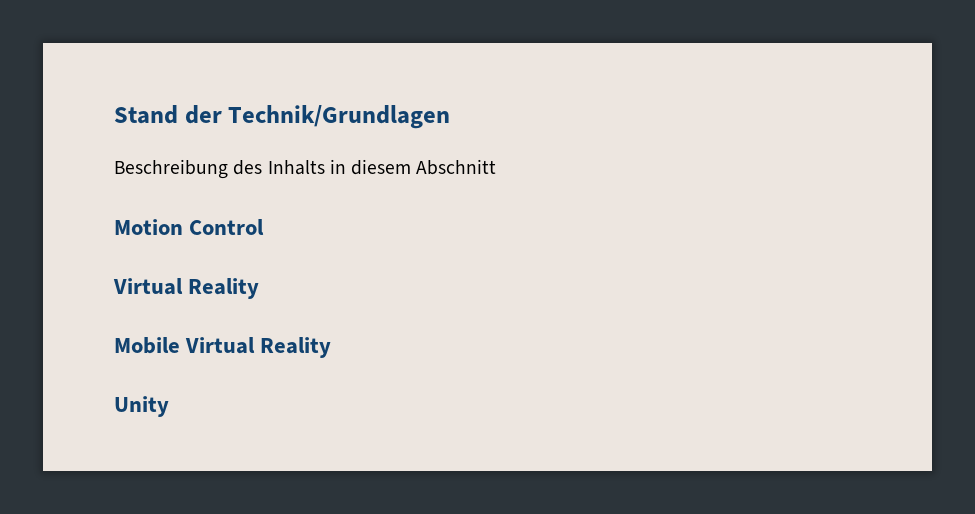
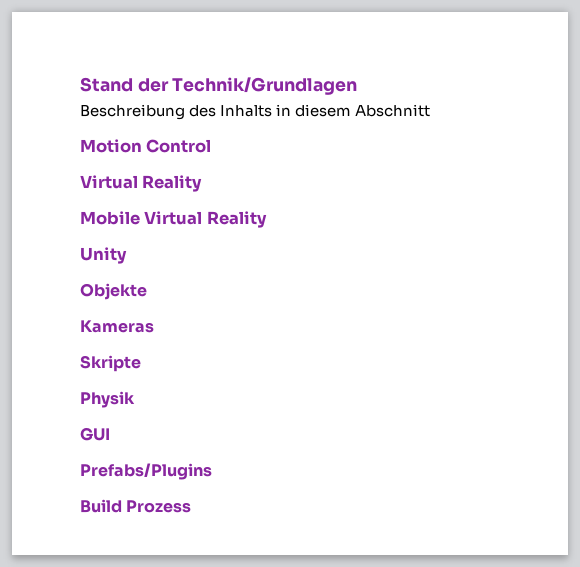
(169, 406) none -> [80,283,147,300] [80,320,154,333] [80,355,141,372] [80,391,135,408] [80,427,110,441] [80,463,212,480] [80,499,192,513] // Objekte // Kameras // Skripte // Physik // GUI // Prefabs/Plugins // Build Prozess

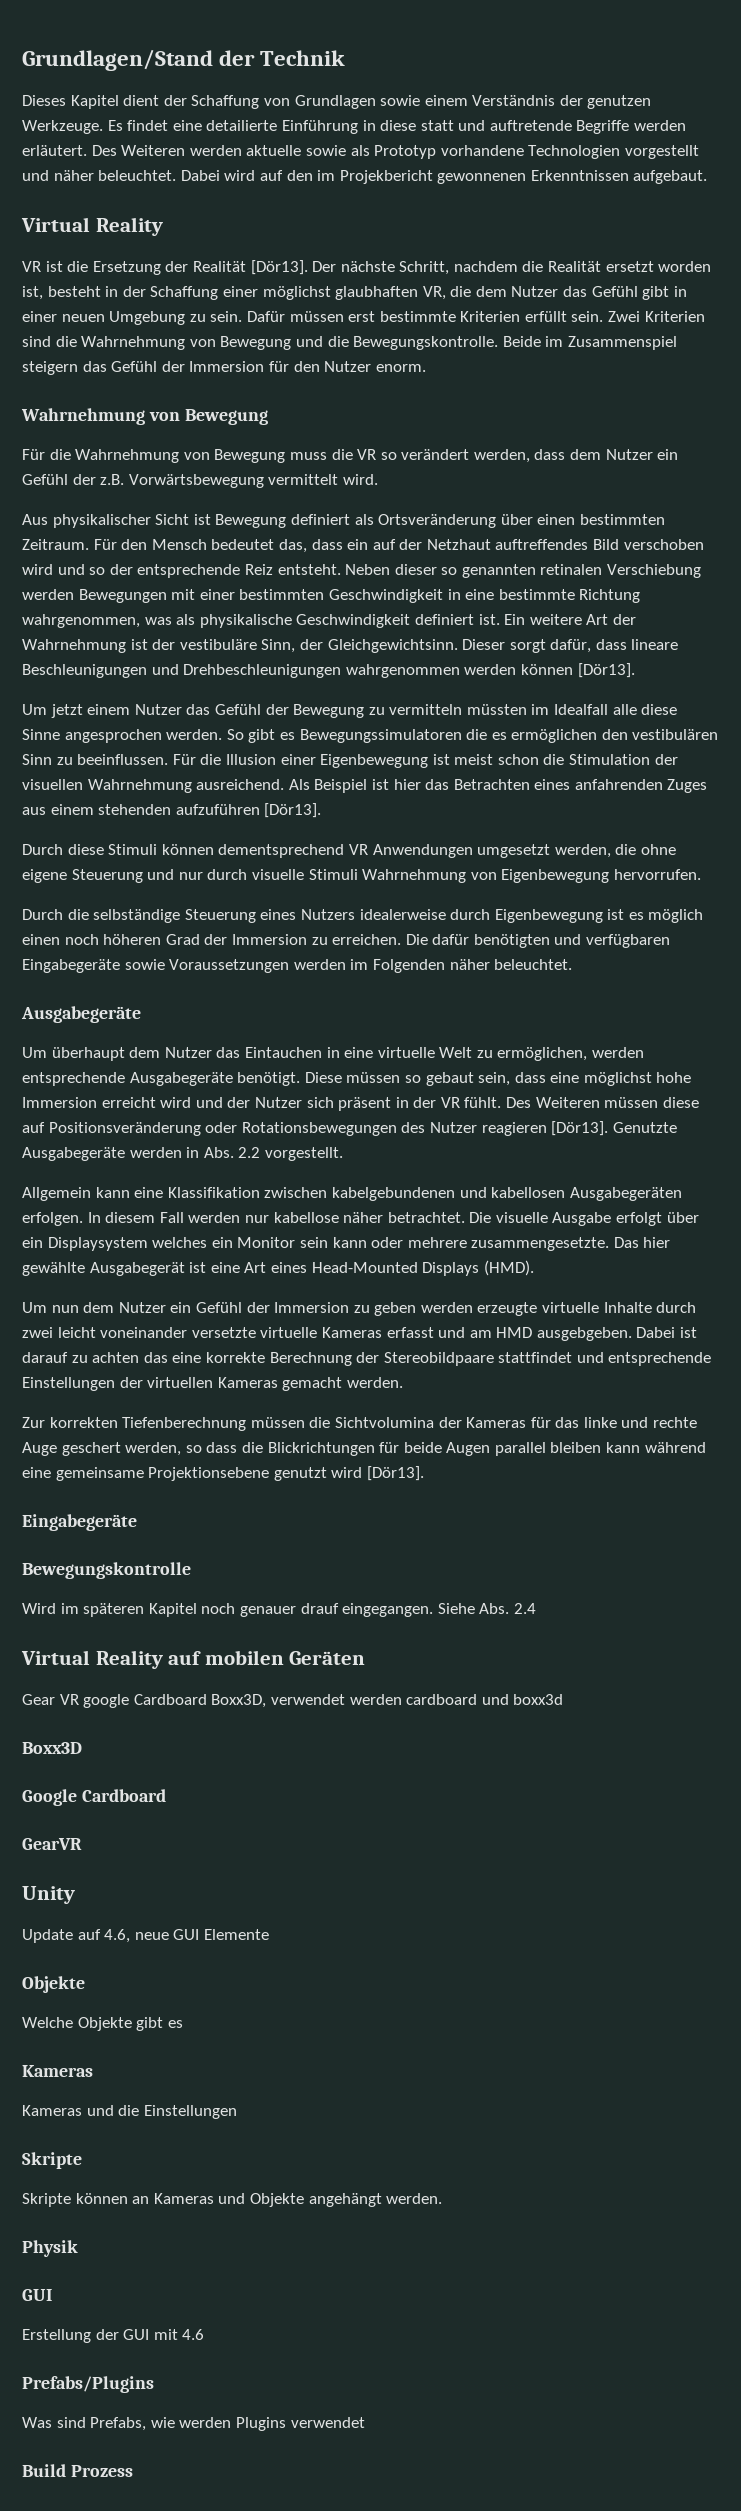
[80,77,358,95] [80,104,431,120] [80,139,212,153] [80,175,203,192] [80,211,267,228] [80,247,127,264] [80,283,147,300] [80,320,154,333] [80,355,141,372] [80,391,135,408] [80,427,110,441] [80,463,212,480] Stand der Technik/Grundlagen // Beschreibung des Inhalts in diesem Abschnitt // Motion Control // Virtual Reality // Mobile Virtual Reality // Unity // Objekte // Kameras // Skripte // Physik // GUI // Prefabs/Plugins -> [22,49,346,71] [22,95,652,109] [22,120,687,134] [22,145,699,159] [22,170,708,184] [21,217,163,236] [22,260,712,275] [22,286,687,300] [22,311,705,325] [22,336,677,350] [22,361,426,375] [21,408,268,425] [22,449,679,463] [22,474,378,488] [22,514,665,528] [22,539,704,553] [22,564,702,578] [22,589,641,603] [22,614,636,628] [22,639,679,653] [22,663,635,678] [22,704,678,718] [22,729,719,743] [22,754,678,768] [22,779,708,793] [22,803,322,818] [22,844,676,858] [22,869,701,883] [22,909,704,923] [22,934,671,948] [22,959,573,973] [21,1006,141,1023] [22,1047,645,1061] [22,1072,692,1086] [22,1097,699,1111] [22,1121,677,1136] [22,1147,343,1161] [22,1187,682,1201] [22,1212,699,1226] [22,1237,671,1251] [22,1260,534,1276] [22,1302,697,1316] [22,1327,698,1341] [22,1352,712,1366] [22,1377,403,1391] [22,1417,698,1431] [22,1442,706,1456] [22,1466,424,1481] [22,1514,137,1531] [22,1562,191,1579] [22,1603,536,1617] [21,1650,366,1669] [22,1694,564,1708] [22,1742,82,1754] [22,1789,166,1806] [22,1838,82,1850] [22,1886,75,1904] [22,1929,269,1943] [22,1976,85,1993] [22,2017,183,2031] [22,2065,93,2077] [22,2105,237,2119] [22,2152,82,2169] [22,2193,443,2207] [22,2240,78,2257] [22,2289,52,2301] [22,2329,205,2343] [22,2376,154,2393] [22,2417,365,2431] Grundlagen/Stand der Technik // Dieses Kapitel dient der Schaffung von Grundlagen sowie einem Verständnis der genutzen Werkzeuge. Es findet eine detailierte Einführung in diese statt und auftretende Begriffe werden erläutert. Des Weiteren werden aktuelle sowie als Prototyp vorhandene Technologien vorgestellt und näher beleuchtet. Dabei wird auf den im Projekbericht gewonnenen Erkenntnissen aufgebaut. // Virtual Reality // VR ist die Ersetzung der Realität [Dör13]. Der nächste Schritt, nachdem die Realität ersetzt worden ist, besteht in der Schaffung einer möglichst glaubhaften VR, die dem Nutzer das Gefühl gibt in einer neuen Umgebung zu sein. Dafür müssen erst bestimmte Kriterien erfüllt sein. Zwei Kriterien sind die Wahrnehmung von Bewegung und die Bewegungskontrolle. Beide im Zusammenspiel steigern das Gefühl der Immersion für den Nutzer enorm. // Wahrnehmung von Bewegung // Für die Wahrnehmung von Bewegung muss die VR so verändert werden, dass dem Nutzer ein Gefühl der z.B. Vorwärtsbewegung vermittelt wird. // Aus physikalischer Sicht ist Bewegung definiert als Ortsveränderung über einen bestimmten Zeitraum. Für den Mensch bedeutet das, dass ein auf der Netzhaut auftreffendes Bild verschoben wird und so der entsprechende Reiz entsteht. Neben dieser so genannten retinalen Verschiebung werden Bewegungen mit einer bestimmten Geschwindigkeit in eine bestimmte Richtung wahrgenommen, was als physikalische Geschwindigkeit definiert ist. Ein weitere Art der Wahrnehmung ist der vestibuläre Sinn, der Gleichgewichtsinn. Dieser sorgt dafür, dass lineare Beschleunigungen und Drehbeschleunigungen wahrgenommen werden können [Dör13]. // Um jetzt einem Nutzer das Gefühl der Bewegung zu vermitteln müssten im Idealfall alle diese Sinne angesprochen werden. So gibt es Bewegungssimulatoren die es ermöglichen den vestibulären Sinn zu beeinflussen. Für die Illusion einer Eigenbewegung ist meist schon die Stimulation der visuellen Wahrnehmung ausreichend. Als Beispiel ist hier das Betrachten eines anfahrenden Zuges aus einem stehenden aufzuführen [Dör13]. // Durch diese Stimuli können dementsprechend VR Anwendungen umgesetzt werden, die ohne eigene Steuerung und nur durch visuelle Stimuli Wahrnehmung von Eigenbewegung hervorrufen. // Durch die selbständige Steuerung eines Nutzers idealerweise durch Eigenbewegung ist es möglich einen noch höheren Grad der Immersion zu erreichen. Die dafür benötigten und verfügbaren Eingabegeräte sowie Voraussetzungen werden im Folgenden näher beleuchtet. // Ausgabegeräte // Um überhaupt dem Nutzer das Eintauchen in eine virtuelle Welt zu ermöglichen, werden entsprechende Ausgabegeräte benötigt. Diese müssen so gebaut sein, dass eine möglichst hohe Immersion erreicht wird und der Nutzer sich präsent in der VR fühlt. Des Weiteren müssen diese auf Positionsveränderung oder Rotationsbewegungen des Nutzer reagieren [Dör13]. Genutzte Ausgabegeräte werden in Abs. 2.2 vorgestellt. // Allgemein kann eine Klassifikation zwischen kabelgebundenen und kabellosen Ausgabegeräten erfolgen. In diesem Fall werden nur kabellose näher betrachtet. Die visuelle Ausgabe erfolgt über ein Displaysystem welches ein Monitor sein kann oder mehrere zusammengesetzte. Das hier gewählte Ausgabegerät ist eine Art eines Head-Mounted Displays (HMD). // Um nun dem Nutzer ein Gefühl der Immersion zu geben werden erzeugte virtuelle Inhalte durch zwei leicht voneinander versetzte virtuelle Kameras erfasst und am HMD ausgebgeben. Dabei ist darauf zu achten das eine korrekte Berechnung der Stereobildpaare stattfindet und entsprechende Einstellungen der virtuellen Kameras gemacht werden. // Zur korrekten Tiefenberechnung müssen die Sichtvolumina der Kameras für das linke und rechte Auge geschert werden, so dass die Blickrichtungen für beide Augen parallel bleiben kann während eine gemeinsame Projektionsebene genutzt wird [Dör13]. // Eingabegeräte // Bewegungskontrolle // Wird im späteren Kapitel noch genauer drauf eingegangen. Siehe Abs. 2.4 // Virtual Reality auf mobilen Geräten // Gear VR google Cardboard Boxx3D, verwendet werden cardboard und boxx3d // Boxx3D // Google Cardboard // GearVR // Unity // Update auf 4.6, neue GUI Elemente // Objekte // Welche Objekte gibt es // Kameras // Kameras und die Einstellungen // Skripte // Skripte können an Kameras und Objekte angehängt werden. // Physik // GUI // Erstellung der GUI mit 4.6 // Prefabs/Plugins // Was sind Prefabs, wie werden Plugins verwendet

